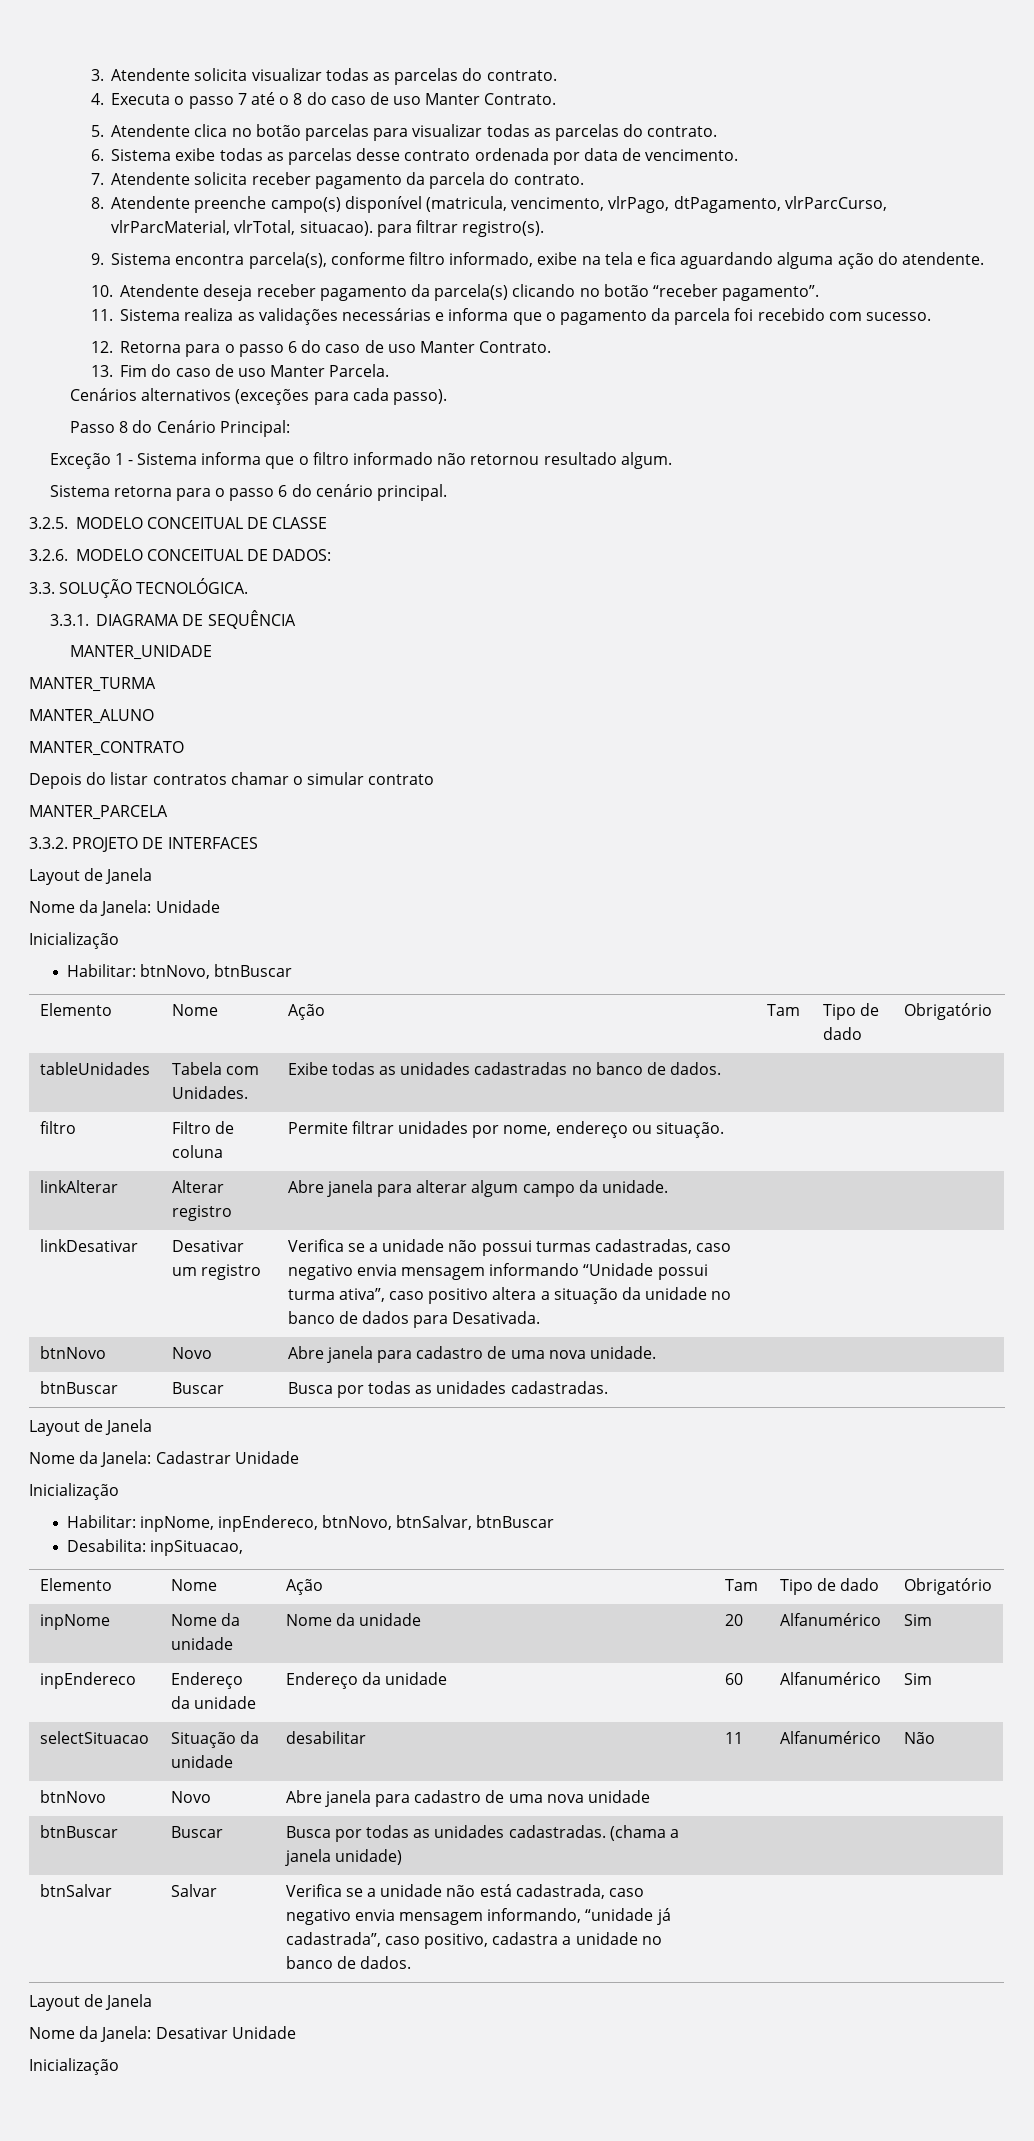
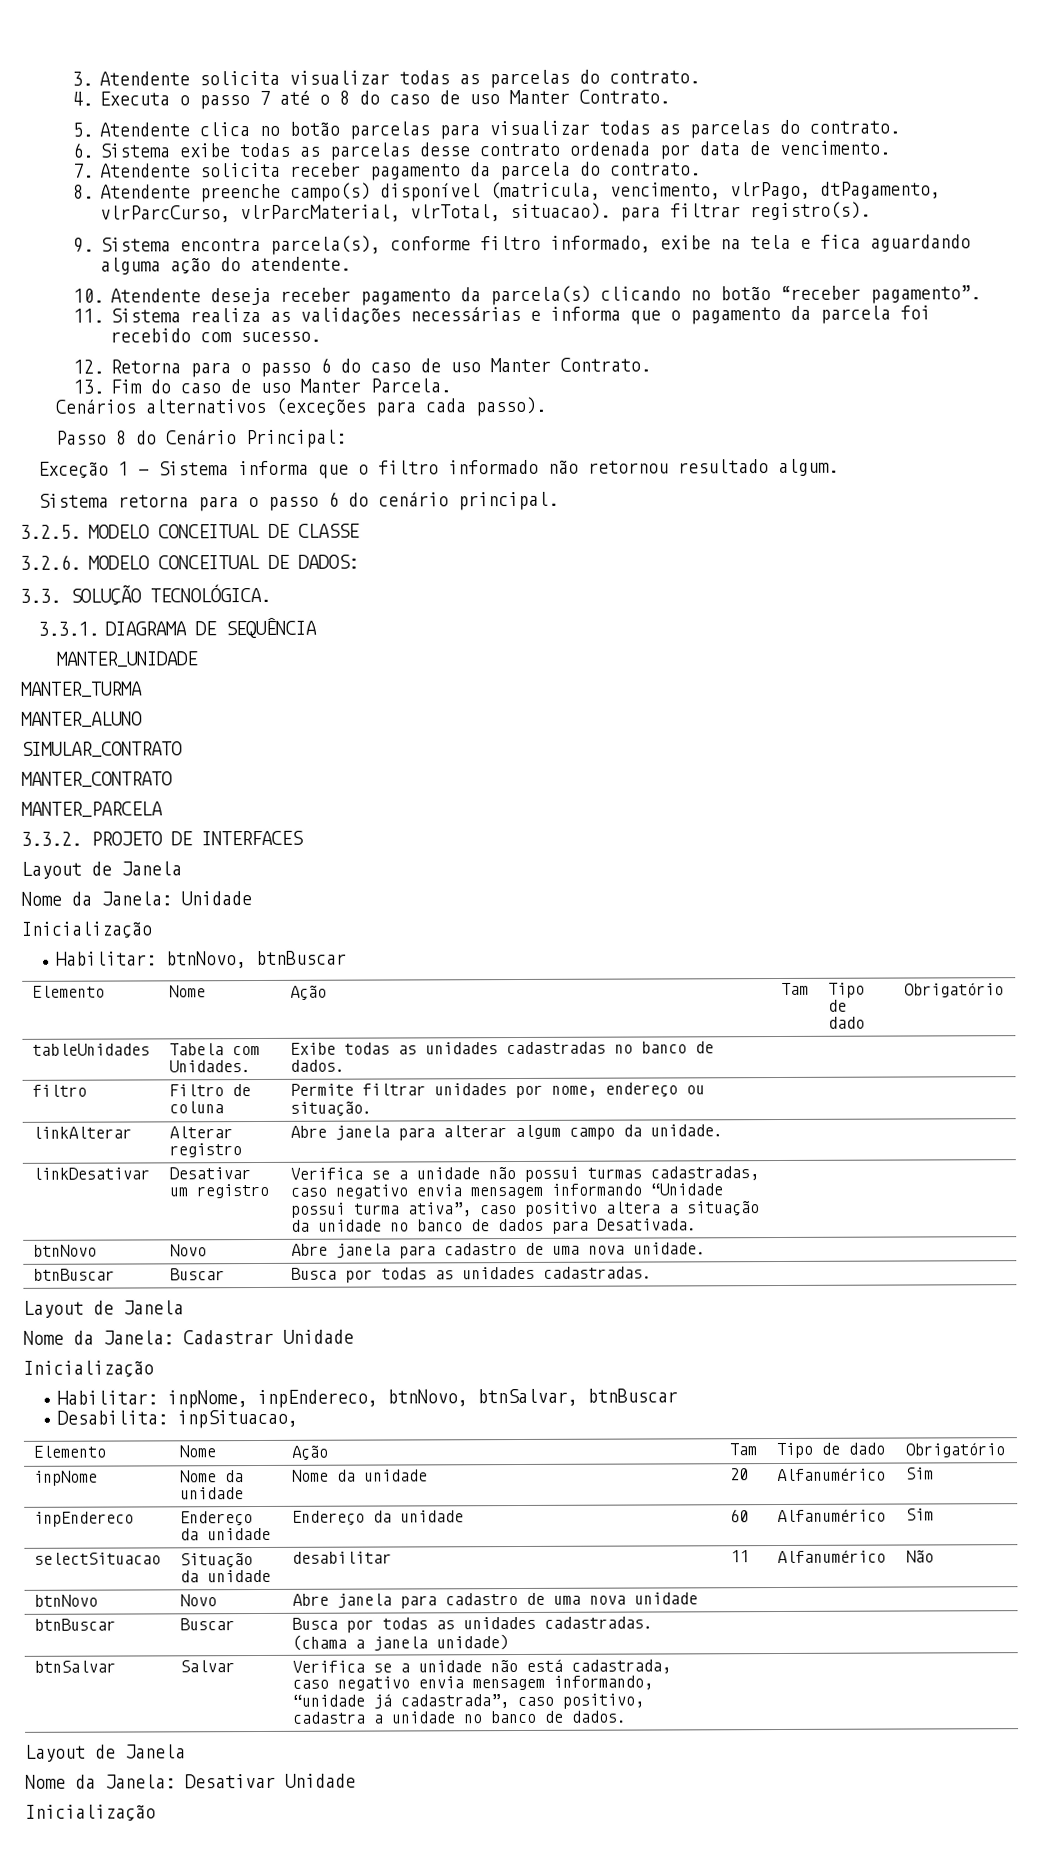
(154, 716) none -> [21,741,183,758] // SIMULAR_CONTRATO
[29,772,435,789] // Depois do listar contratos chamar o simular contrato -> (173, 779) none

